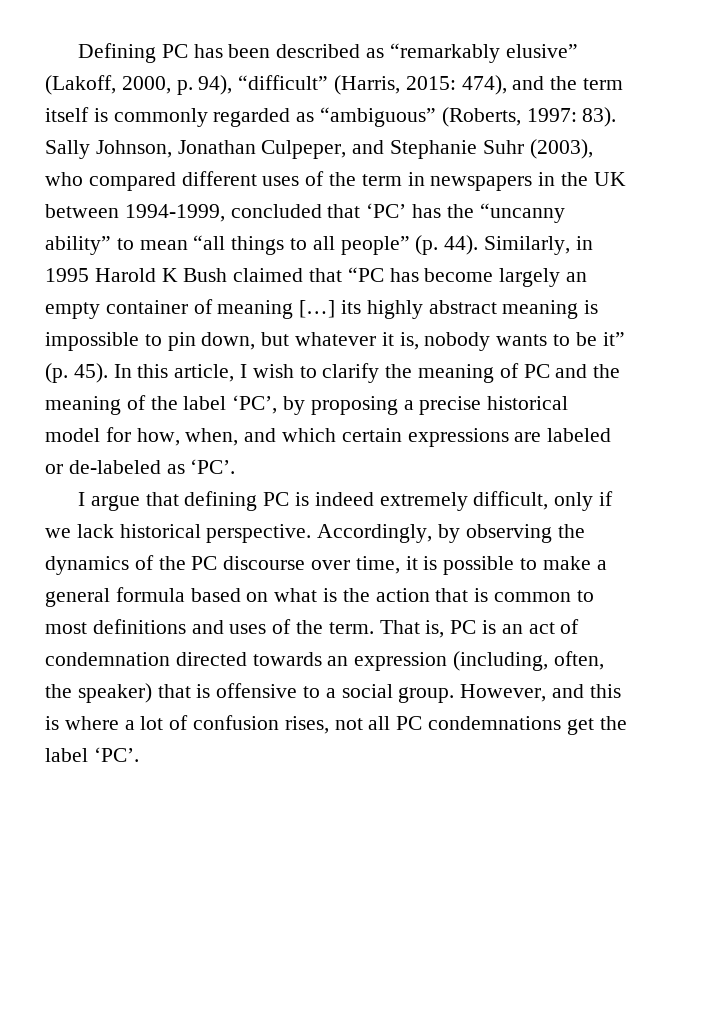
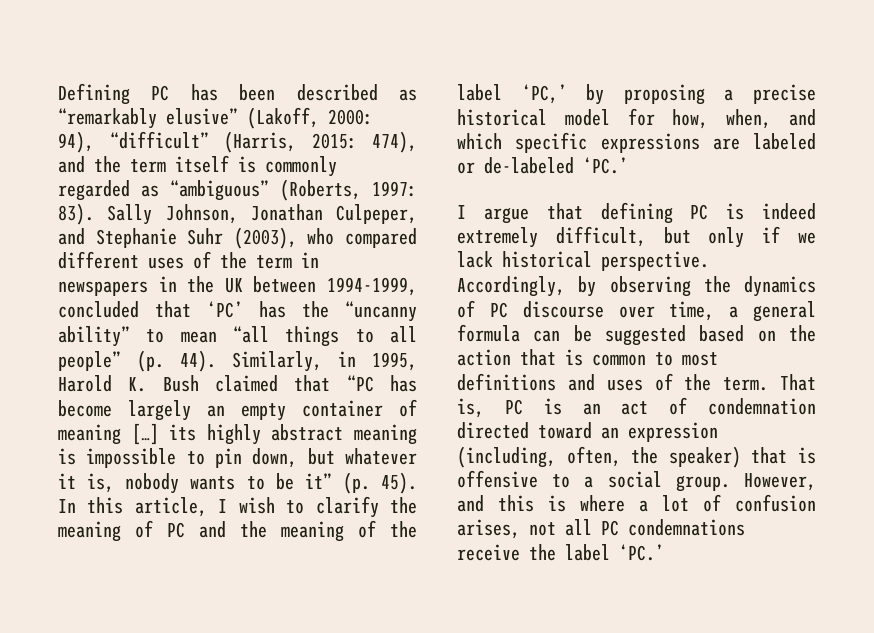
[121,76,193,95] 2000, p. -> [328,109,373,125] 2000:
[45,268,178,282] 1995 Harold K -> [372,352,417,371] [58,375,147,392] 1995, Harold K.
[232,395,278,414] ‘PC’, -> [521,84,567,104] ‘PC,’
[341,428,402,442] certain -> [515,132,588,153] specific
[166,459,236,474] as ‘PC’. -> [583,157,628,174] ‘PC.’
(549, 500) none -> [663,227,691,244] but
[158,556,186,570] the -> (475, 309) none
[405,556,607,575] [45,587,338,607] it is possible to make a general formula based on what is -> [729,301,816,322] [457,324,776,346] a general formula can be suggested based on
[252,652,322,666] towards -> [538,422,592,439] toward
[284,716,329,734] rises, -> [457,519,520,539] arises,
[566,716,627,735] [45,747,139,762] get the label ‘PC’. -> [457,544,664,561] receive the label ‘PC.’

